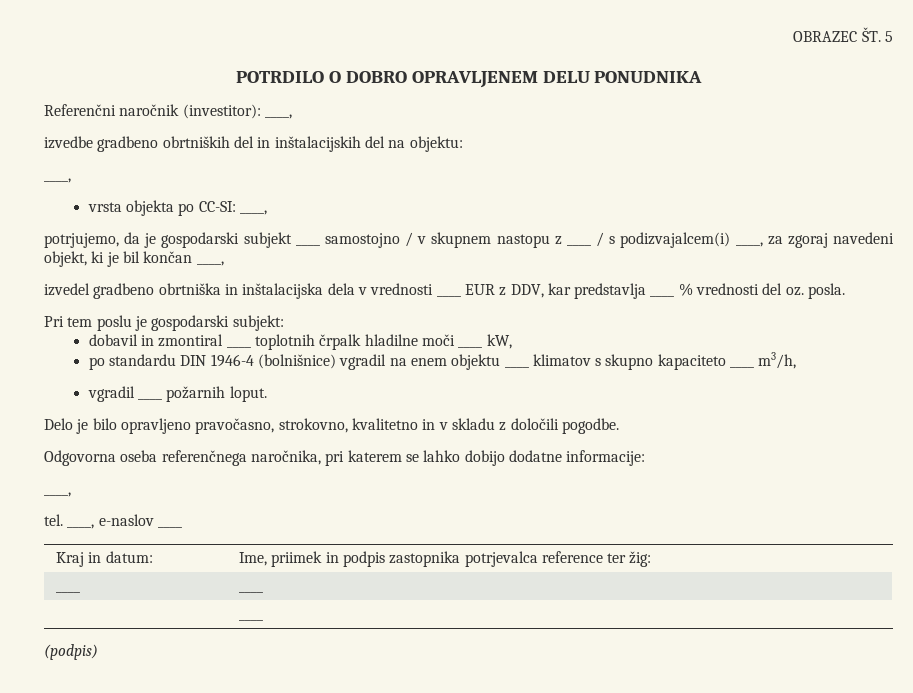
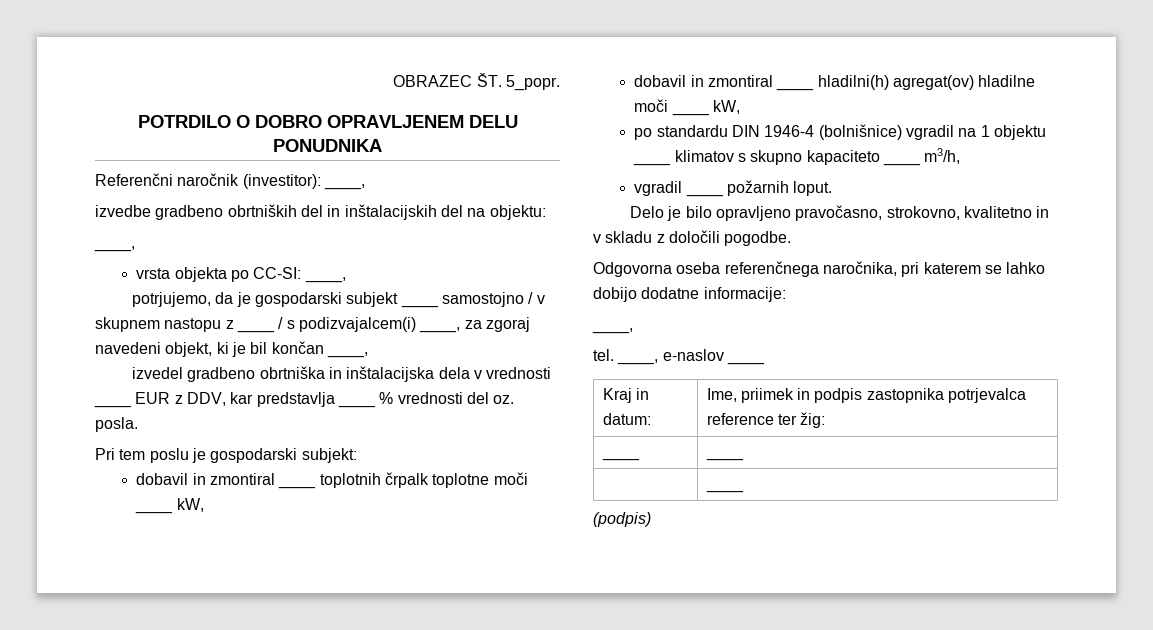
[885,31,894,42] 5 -> [506,75,560,91] 5_popr.
(362, 342) none -> [432,472,528,488] [135,498,204,514] [634,75,773,87] [776,75,974,91] toplotne moči ____ kW, // dobavil in zmontiral ____ hladilni(h) agregat(ov)
[410,358,447,366] enem -> [980,125,990,137] 1

